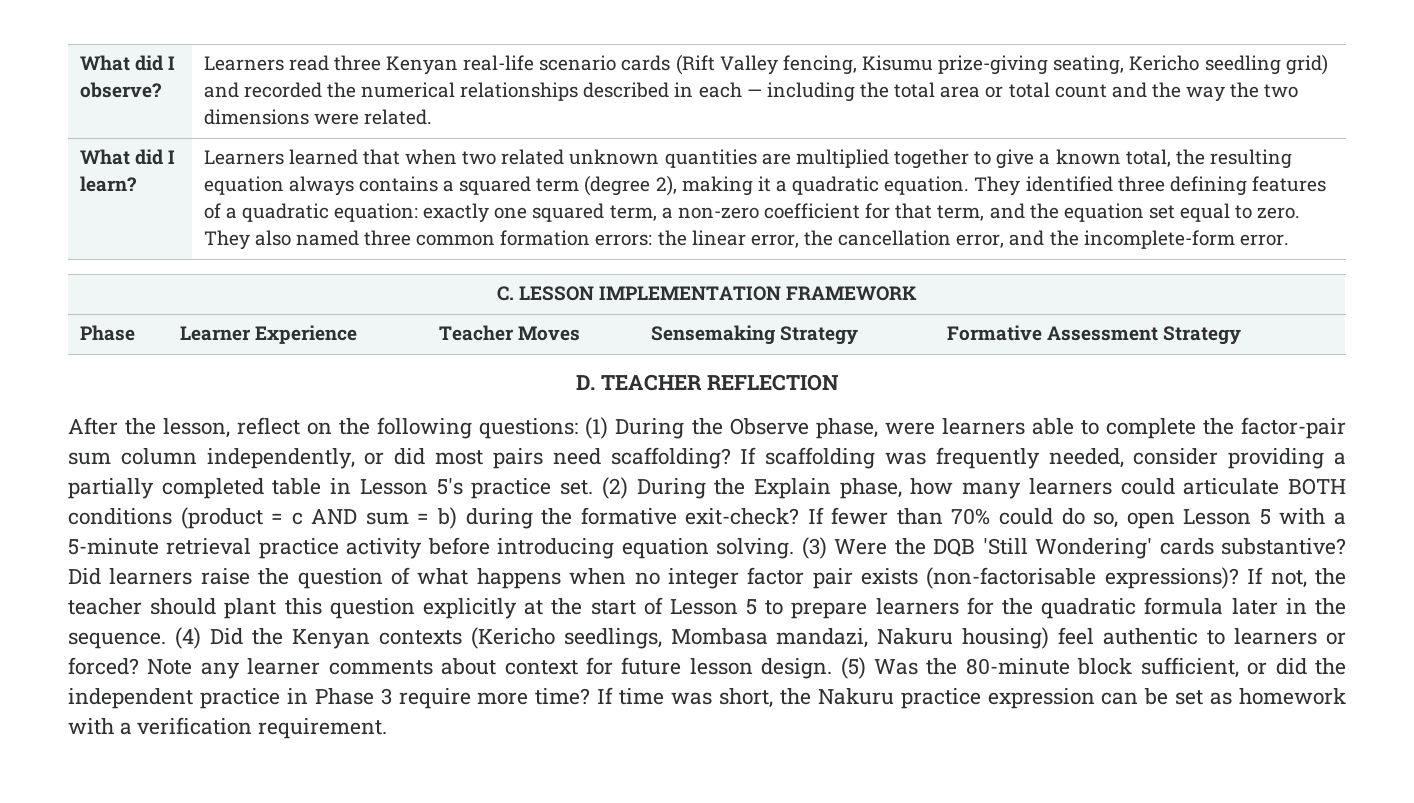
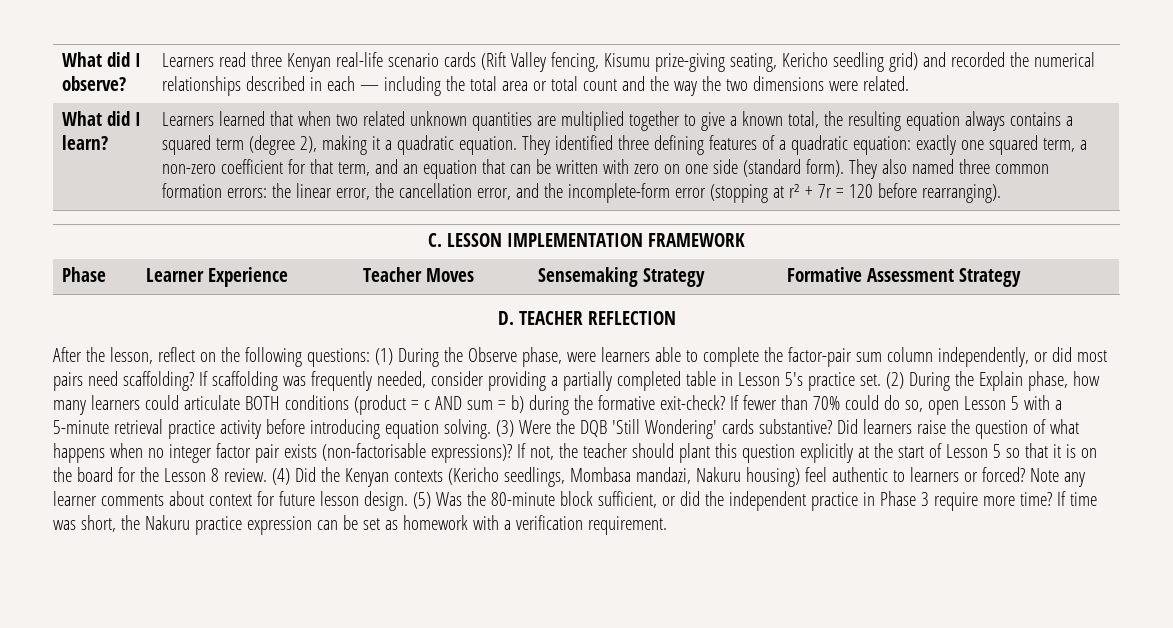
[1029,203,1301,222] the equation set equal to zero. -> [403,159,845,179] an equation that can be written with zero on one side (standard form).
[1239,234,1289,246] error. -> [675,183,1002,203] error (stopping at r² + 7r = 120 before rearranging).
[765,597,1346,619] [68,632,166,649] to prepare learners for the quadratic formula later in the sequence. -> [1005,443,1097,458] [53,467,267,482] so that it is on the board for the Lesson 8 review.

